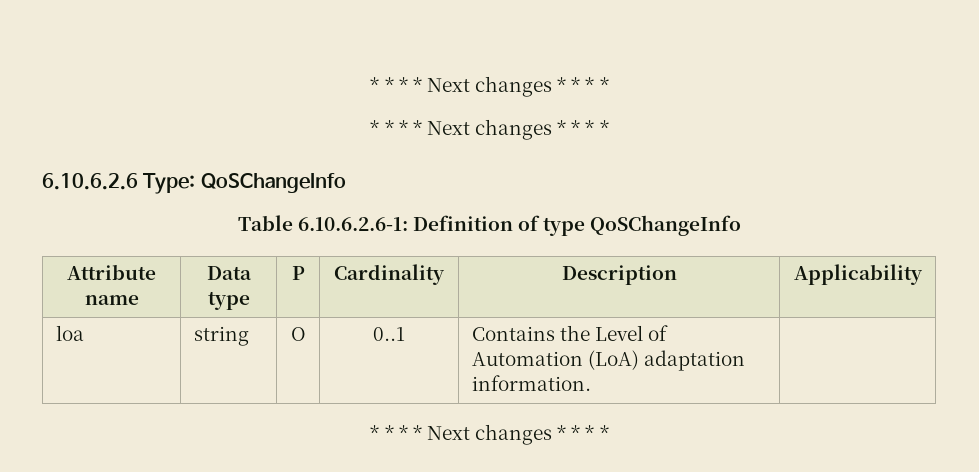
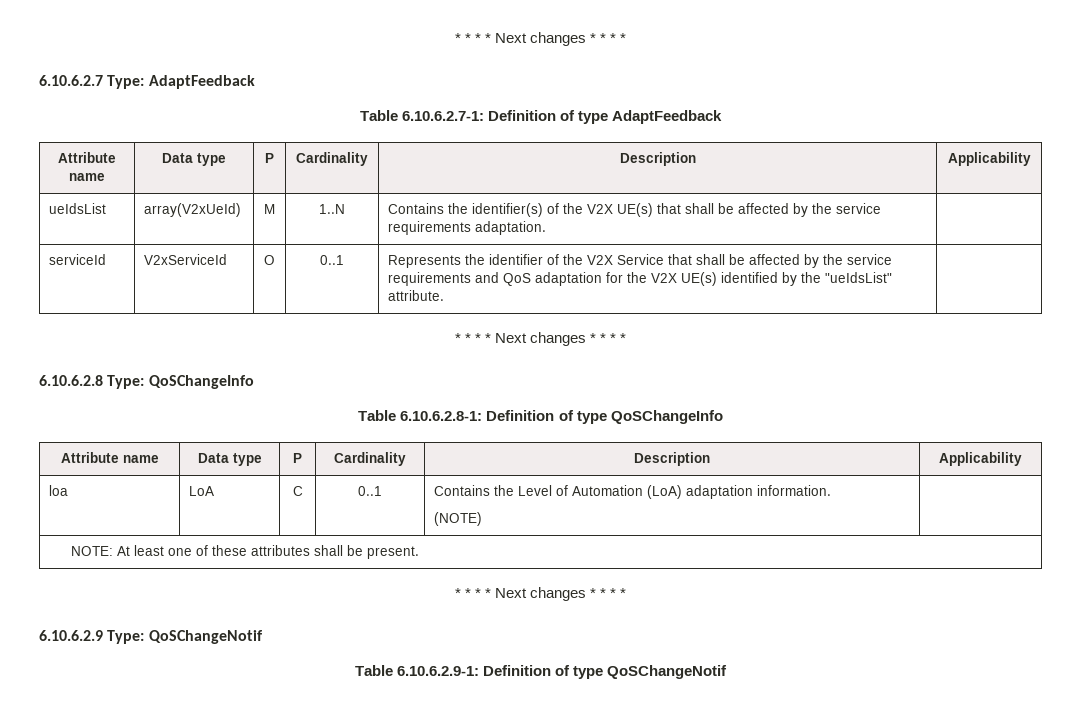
(609, 84) none -> [39,75,255,89] [359,110,723,124] [58,152,116,163] [69,173,105,181] [162,153,226,166] [265,153,274,163] [296,152,368,166] [619,152,696,166] [947,152,1031,166] [49,203,107,214] [144,203,242,217] [264,204,275,214] [319,204,345,214] [388,203,882,217] [388,221,547,235] [49,254,107,265] [144,254,228,265] [264,255,275,265] [320,255,344,265] [388,254,893,268] [388,272,893,286] [388,290,445,301] // 6.10.6.2.7 Type: AdaptFeedback // Table 6.10.6.2.7-1: Definition of type AdaptFeedback // Attribute name | Data type | P | Cardinality | Description | Applicability // ueIdsList | array(V2xUeId) | M | 1..N | Contains the identifier(s) of the V2X UE(s) that shall be affected by the service requirements adaptation. | // serviceId | V2xServiceId | O | 0..1 | Represents the identifier of the V2X Service that shall be affected by the service requirements and QoS adaptation for the V2X UE(s) identified by the "ueIdsList" attribute. |
[42,173,138,190] 6.10.6.2.6 -> [39,375,103,386] 6.10.6.2.8
[297,217,408,231] 6.10.6.2.6-1: -> [400,411,483,421] 6.10.6.2.8-1:
[193,326,249,346] [290,327,306,341] string | O -> [189,486,215,496] [292,486,303,496] LoA | C
(591, 383) | -> [434,512,483,526] [71,545,420,559] // (NOTE) | // NOTE: At least one of these attributes shall be present.
(609, 432) none -> [39,630,263,644] [354,665,728,679] // 6.10.6.2.9 Type: QoSChangeNotif // Table 6.10.6.2.9-1: Definition of type QoSChangeNotif

